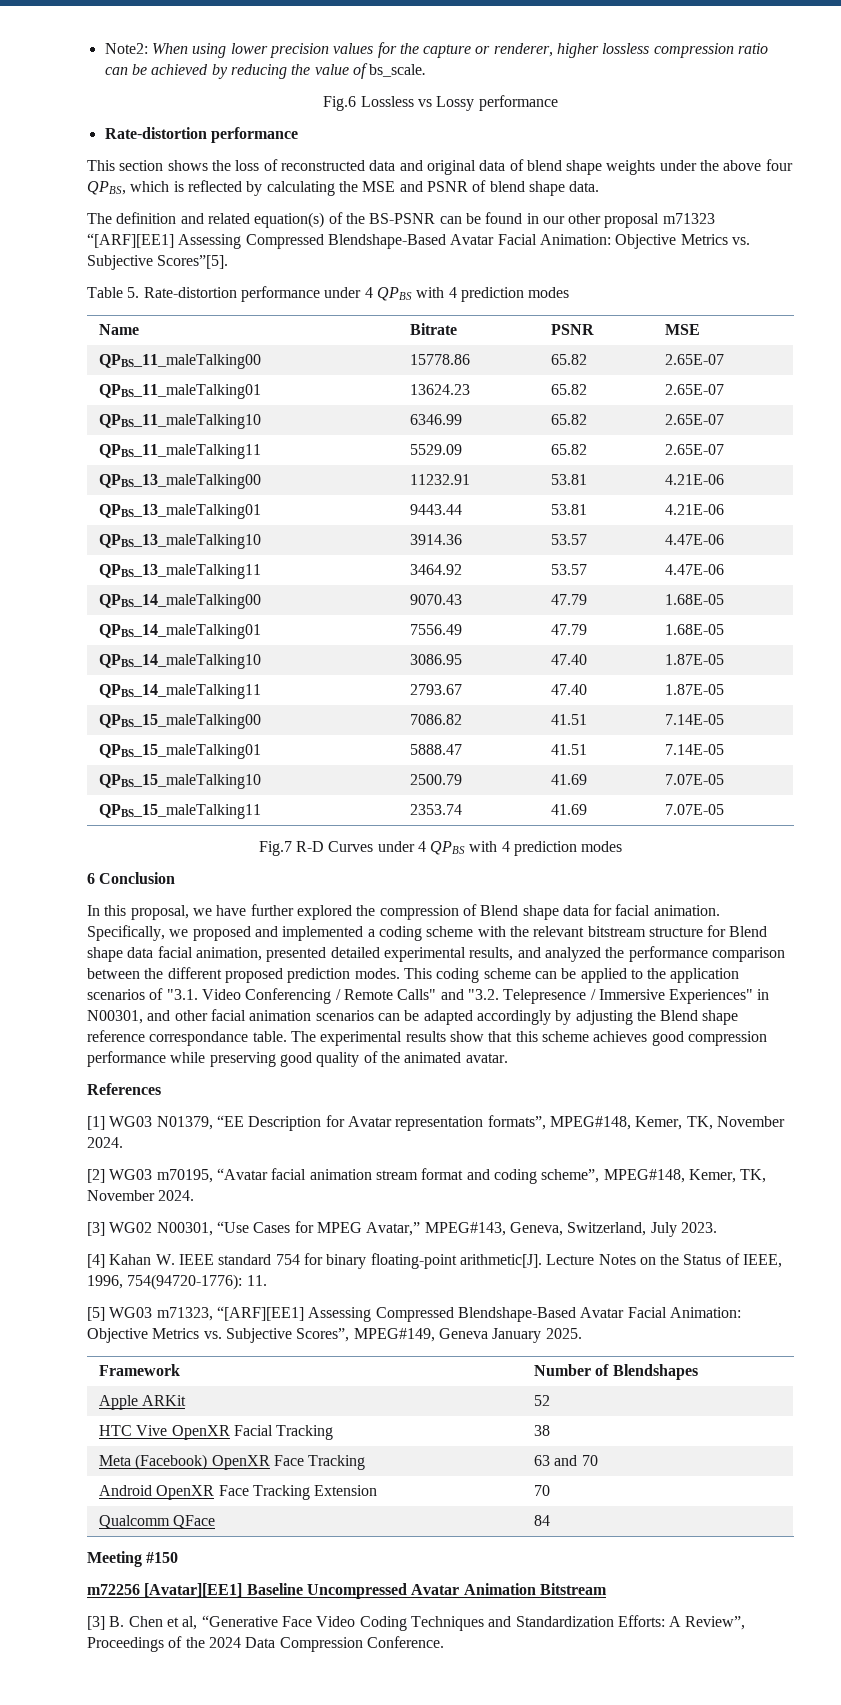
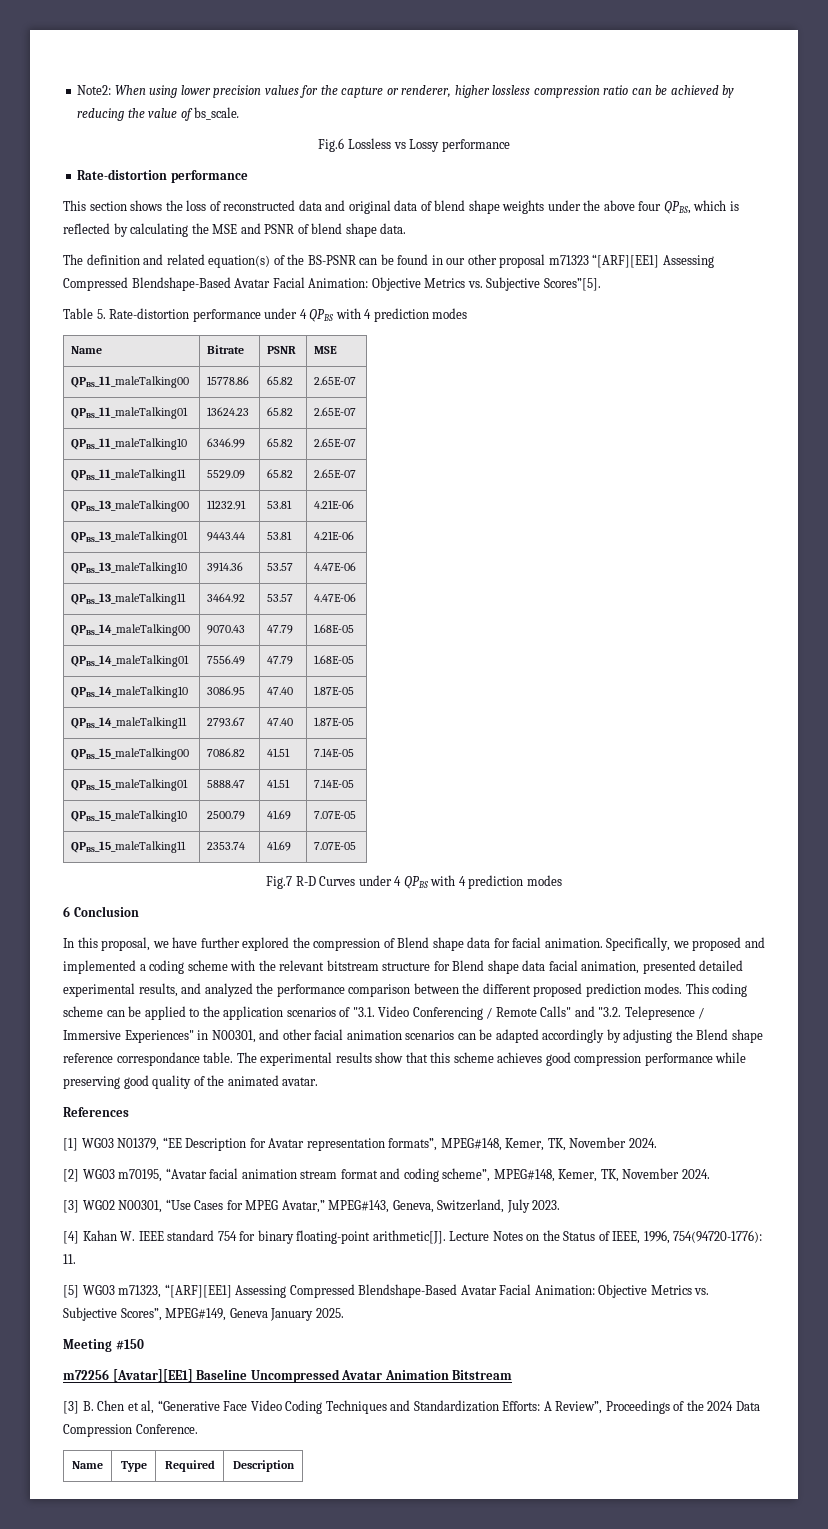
[99,1364,181,1376] [534,1364,698,1380] [99,1395,187,1410] [534,1395,551,1406] [99,1425,334,1440] [534,1425,551,1436] [99,1454,366,1470] [534,1455,598,1466] [99,1485,378,1500] [534,1485,551,1496] [99,1515,216,1529] [534,1515,551,1526] // Framework | Number of Blendshapes // Apple ARKit | 52 // HTC Vive OpenXR Facial Tracking | 38 // Meta (Facebook) OpenXR Face Tracking | 63 and 70 // Android OpenXR Face Tracking Extension | 70 // Qualcomm QFace | 84 -> (344, 1313) none
(444, 1642) none -> [72,1461,103,1469] [120,1461,147,1472] [164,1460,215,1472] [232,1460,295,1472] // Name | Type | Required | Description

